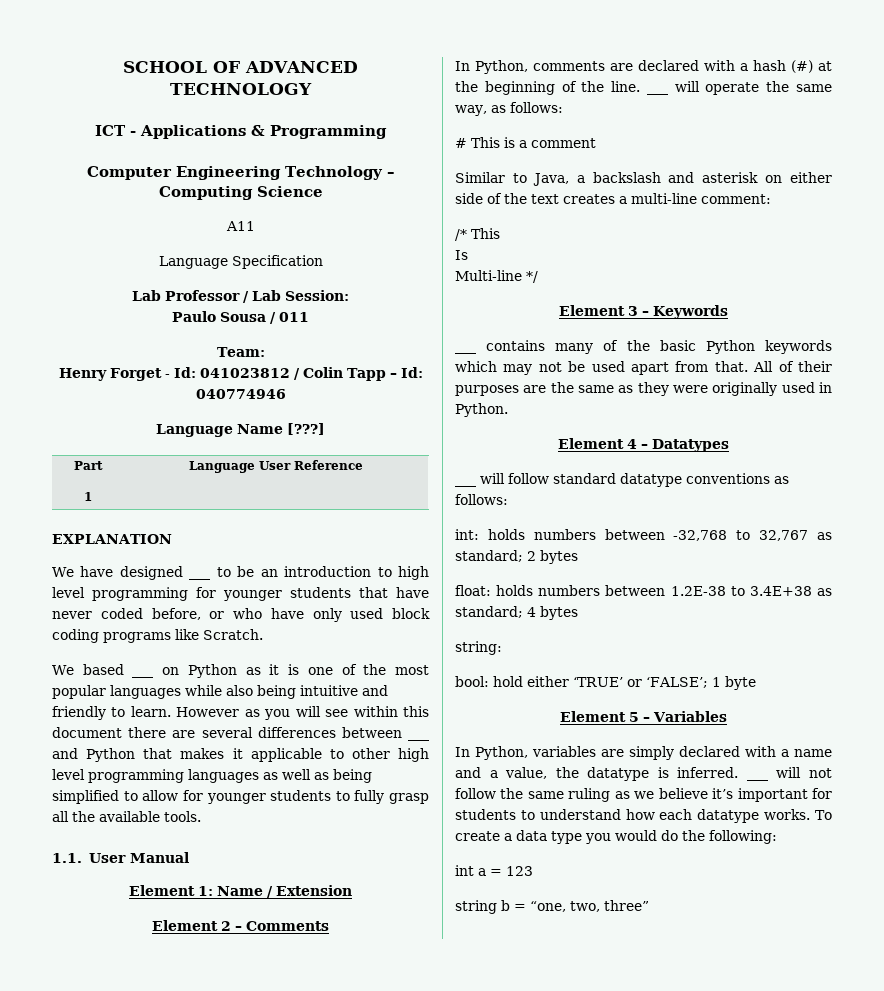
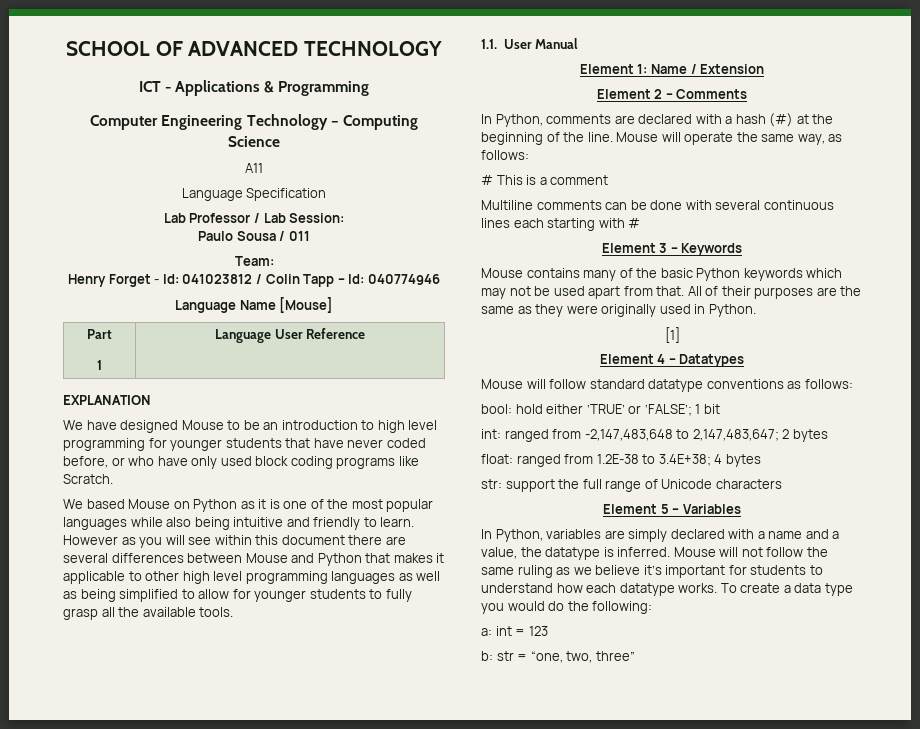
[287,423,325,435] [???] -> [279,297,334,313] [Mouse]
[189,577,211,580] ___ -> [181,420,224,430] Mouse
[132,675,154,678] ___ -> [128,499,171,509] Mouse
[408,738,429,741] ___ -> [245,553,288,563] Mouse
[646,92,668,95] ___ -> [616,132,659,142] Mouse
[455,172,832,186] [455,193,771,204] [455,228,500,241] [455,250,468,260] [455,270,538,283] Similar to Java, a backslash and asterisk on either side of the text creates a multi-line comment: // /* This // Is // Multi-line */ -> [481,200,834,210] [481,218,641,231] Multiline comments can be done with several continuous lines each starting with #
[455,351,476,354] ___ -> [481,268,523,278] Mouse
(508, 410) none -> [664,327,680,343] // [1]
[455,484,476,487] ___ -> [481,379,523,389] Mouse
[455,529,832,541] [455,550,578,564] [455,585,832,596] [455,606,578,620] [455,641,502,655] // int: holds numbers between -32,768 to 32,767 as standard; 2 bytes // float: holds numbers between 1.2E-38 to 3.4E+38 as standard; 4 bytes // string: -> (853, 384) none
[724,676,756,690] byte -> [703,404,720,414] [481,429,828,442] [481,454,761,467] [481,479,782,492] bit // int: ranged from -2,147,483,648 to 2,147,483,647; 2 bytes // float: ranged from 1.2E-38 to 3.4E+38; 4 bytes // str: support the full range of Unicode characters
[746,778,768,781] ___ -> [673,547,716,557] Mouse
[455,865,486,876] int a -> [481,626,512,636] a: int
[455,900,510,914] string b -> [481,651,514,661] b: str

